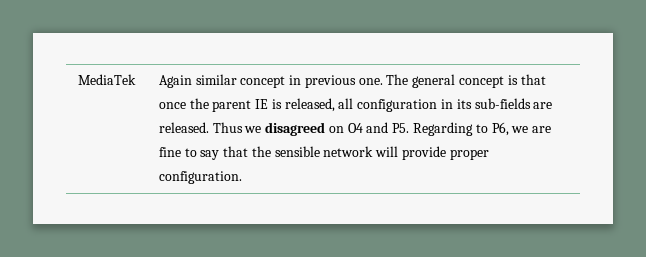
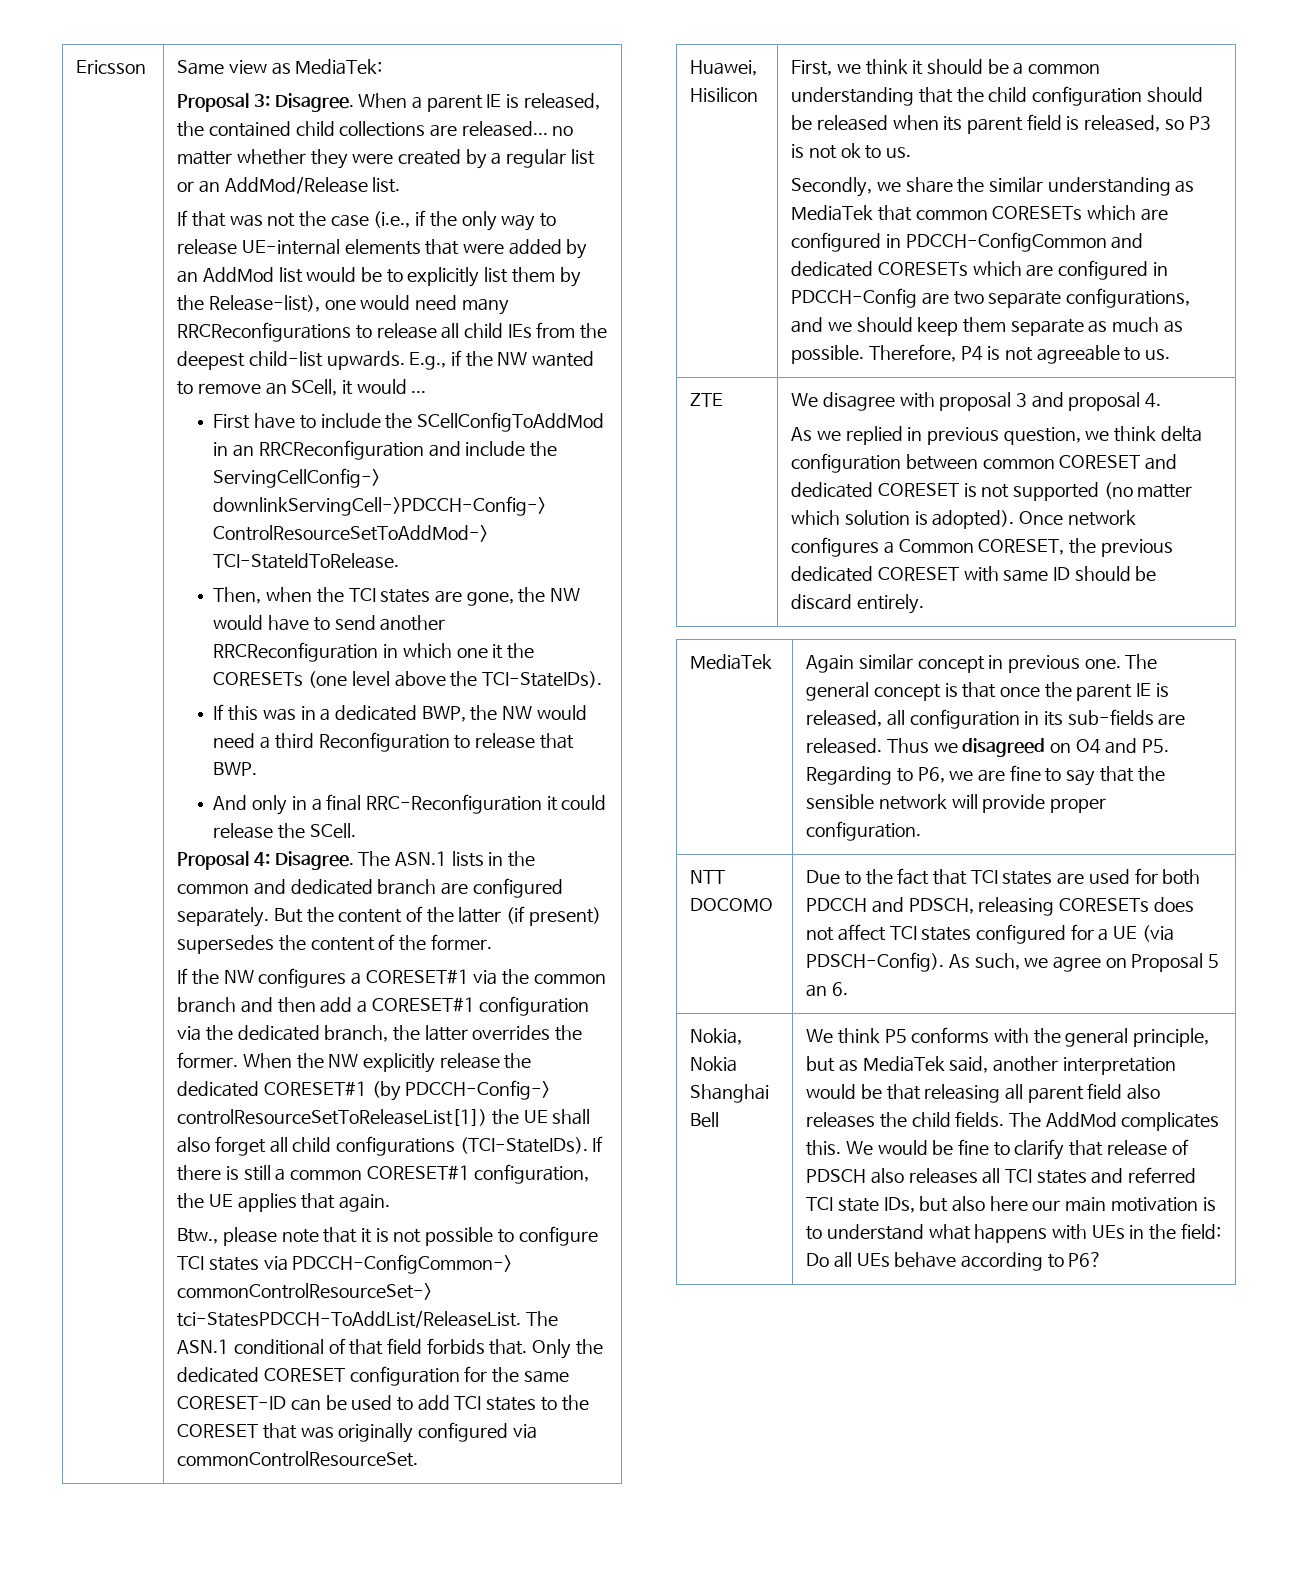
(77, 79) none -> [76,60,147,74] [177,59,383,75] [177,93,600,112] [177,121,574,137] [177,149,595,169] [177,176,401,194] [177,210,557,231] [177,239,588,259] [177,267,581,287] [177,295,509,315] [177,322,608,342] [177,350,595,370] [177,379,427,396] [213,412,605,432] [213,440,557,460] [213,468,381,488] [213,496,547,516] [213,525,489,542] [213,553,400,569] [213,587,581,606] [213,615,446,631] [213,642,535,662] [213,671,602,688] [213,704,587,722] [213,732,574,752] [213,762,258,776] [213,794,607,815] [213,823,356,839] [177,851,536,870] [177,878,563,898] [177,906,601,927] [177,934,492,954] [177,968,606,988] [177,996,590,1016] [177,1025,583,1042] [177,1052,532,1073] [177,1080,551,1101] [177,1109,591,1126] [177,1136,604,1156] [177,1164,590,1184] [177,1193,391,1212] [177,1226,598,1246] [177,1254,513,1274] [177,1283,433,1300] [177,1310,558,1328] [177,1338,603,1359] [177,1366,569,1386] [177,1395,589,1411] [177,1422,537,1443] [177,1451,419,1467] [690,60,758,76] [690,87,759,102] [791,59,1101,76] [791,86,1203,106] [791,114,1211,134] [791,143,912,159] [791,177,1195,197] [791,205,1168,221] [791,232,1144,252] [791,260,1168,280] [791,288,1191,308] [791,317,1183,336] [791,344,1171,364] [690,393,724,407] [791,392,1162,411] [791,426,1202,445] [791,453,1178,473] [791,482,1193,501] [791,510,1136,529] [791,537,1173,557] [791,566,1157,582] [791,594,924,614] Ericsson | Same view as MediaTek: // Proposal 3: Disagree. When a parent IE is released, the contained child collections are released... no matter whether they were created by a regular list or an AddMod/Release list. // If that was not the case (i.e., if the only way to release UE-internal elements that were added by an AddMod list would be to explicitly list them by the Release-list), one would need many RRCReconfigurations to release all child IEs from the deepest child-list upwards. E.g., if the NW wanted to remove an SCell, it would ... // First have to include the SCellConfigToAddMod in an RRCReconfiguration and include the ServingCellConfig-> downlinkServingCell->PDCCH-Config-> ControlResourceSetToAddMod-> TCI-StateIdToRelease. // Then, when the TCI states are gone, the NW would have to send another RRCReconfiguration in which one it the CORESETs (one level above the TCI-StateIDs). // If this was in a dedicated BWP, the NW would need a third Reconfiguration to release that BWP. // And only in a final RRC-Reconfiguration it could release the SCell. // Proposal 4: Disagree. The ASN.1 lists in the common and dedicated branch are configured separately. But the content of the latter (if present) supersedes the content of the former. // If the NW configures a CORESET#1 via the common branch and then add a CORESET#1 configuration via the dedicated branch, the latter overrides the former. When the NW explicitly release the dedicated CORESET#1 (by PDCCH-Config-> controlResourceSetToReleaseList[1]) the UE shall also forget all child configurations (TCI-StateIDs). If there is still a common CORESET#1 configuration, the UE applies that again. // Btw., please note that it is not possible to configure TCI states via PDCCH-ConfigCommon-> commonControlResourceSet-> tci-StatesPDCCH-ToAddList/ReleaseList. The ASN.1 conditional of that field forbids that. Only the dedicated CORESET configuration for the same CORESET-ID can be used to add TCI states to the CORESET that was originally configured via commonControlResourceSet. // Huawei, Hisilicon | First, we think it should be a common understanding that the child configuration should be released when its parent field is released, so P3 is not ok to us. // Secondly, we share the similar understanding as MediaTek that common CORESETs which are configured in PDCCH-ConfigCommon and dedicated CORESETs which are configured in PDCCH-Config are two separate configurations, and we should keep them separate as much as possible. Therefore, P4 is not agreeable to us. // ZTE | We disagree with proposal 3 and proposal 4. // As we replied in previous question, we think delta configuration between common CORESET and dedicated CORESET is not supported (no matter which solution is adopted). Once network configures a Common CORESET, the previous dedicated CORESET with same ID should be discard entirely. //
(242, 177) none -> [690,870,726,884] [690,898,774,912] [806,868,1201,885] [806,897,1194,916] [806,924,1174,944] [806,952,1220,972] [806,982,848,997] [690,1028,743,1045] [690,1056,738,1072] [690,1084,770,1103] [690,1112,720,1127] [806,1027,1210,1047] [806,1056,1176,1075] [806,1083,1161,1103] [806,1111,1220,1131] [806,1139,1189,1160] [806,1167,1197,1184] [806,1196,1216,1213] [806,1223,1221,1243] [806,1252,1103,1271] // NTT DOCOMO | Due to the fact that TCI states are used for both PDCCH and PDSCH, releasing CORESETs does not affect TCI states configured for a UE (via PDSCH-Config). As such, we agree on Proposal 5 an 6. // Nokia, Nokia Shanghai Bell | We think P5 conforms with the general principle, but as MediaTek said, another interpretation would be that releasing all parent field also releases the child fields. The AddMod complicates this. We would be fine to clarify that release of PDSCH also releases all TCI states and referred TCI state IDs, but also here our main motivation is to understand what happens with UEs in the field: Do all UEs behave according to P6?

